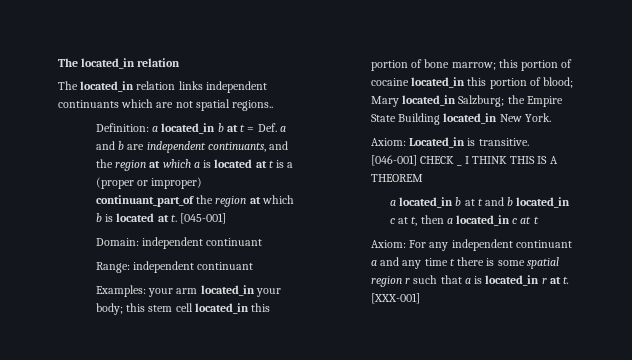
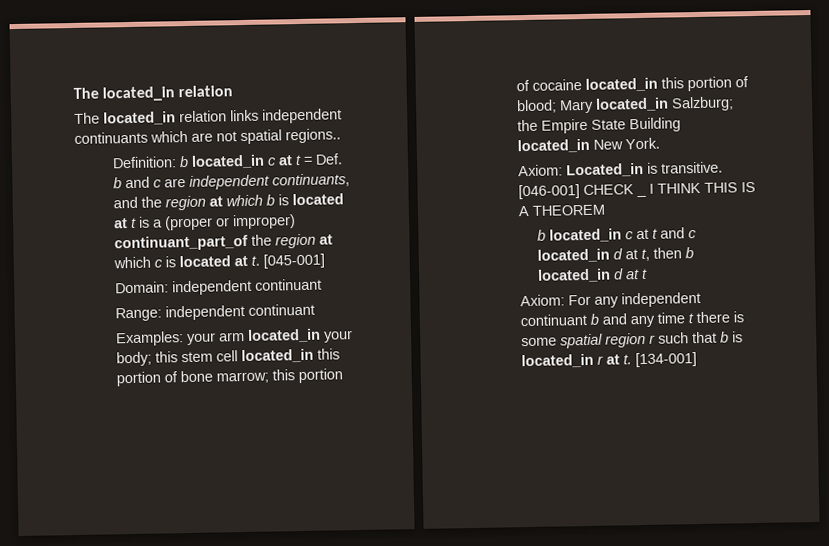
[152,123,224,134] a located_in b -> [178,154,277,169] b located_in c
[279,126,286,132] [95,141,125,150] a and b -> [112,176,162,189] b and c
[193,162,200,168] a -> [265,194,275,206] b
[95,213,102,222] b -> [153,259,163,268] c
[389,197,571,208] [389,215,518,226] a located_in b at t and b located_in c at t, then a located_in c -> [537,227,698,243] [537,247,695,263] [537,268,625,283] b located_in c at t and c located_in d at t, then b located_in d
[370,260,377,266] a -> [589,313,599,325] b
[464,278,471,284] a -> [719,331,729,343] b
[370,293,420,304] [XXX-001] -> [634,352,697,368] [134-001]

